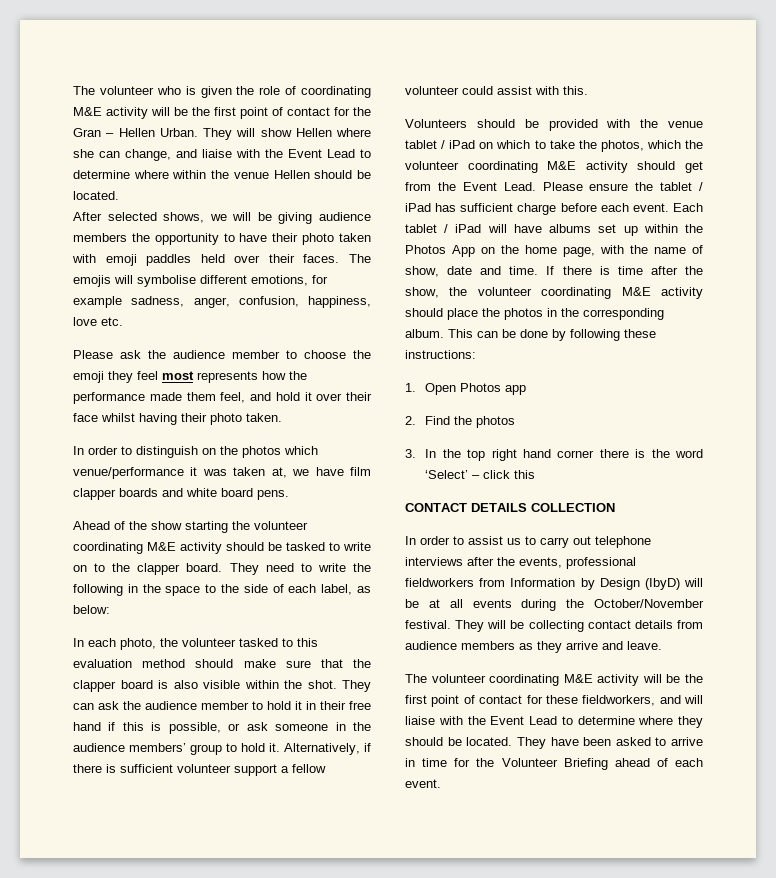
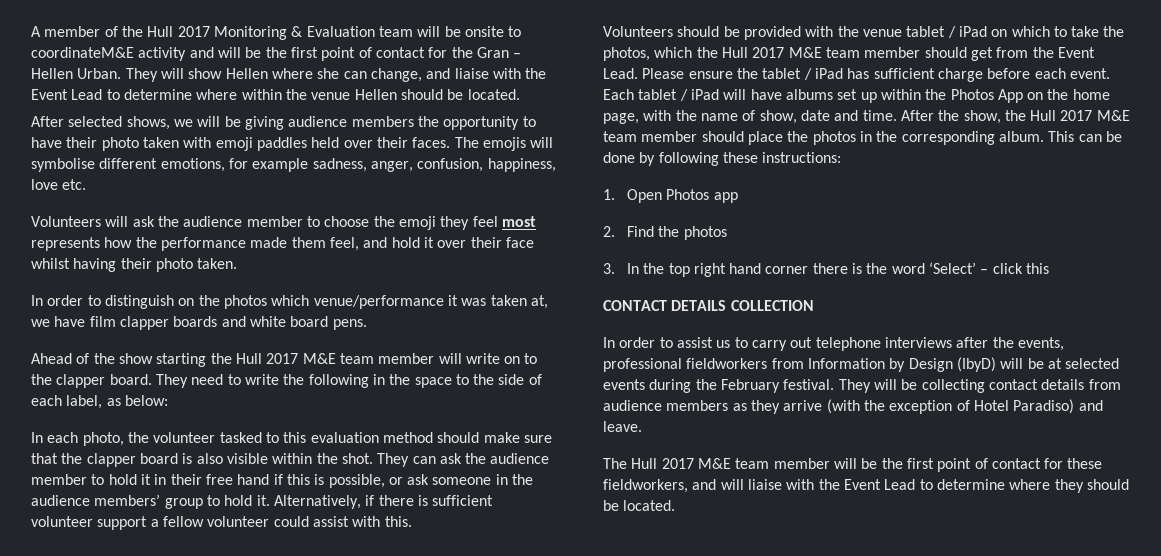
[73,86,371,98] [73,107,148,119] The volunteer who is given the role of coordinating M&E activity -> [31,26,522,40] [31,47,214,61] A member of the Hull 2017 Monitoring & Evaluation team will be onsite to coordinateM&E activity and
[73,350,113,359] Please -> [31,216,129,227] Volunteers will
[254,521,308,530] [73,542,340,554] volunteer coordinating M&E activity should be tasked to -> [235,353,462,364] Hull 2017 M&E team member will
[405,161,628,173] volunteer coordinating M&E activity -> [721,47,921,58] Hull 2017 M&E team member
[546,266,703,275] [405,287,703,299] If there is time after the show, the volunteer coordinating M&E activity -> [900,110,1130,124] [603,131,698,142] After the show, the Hull 2017 M&E team member
[449,599,463,608] all -> [1065,358,1120,369] selected
[594,599,704,608] October/November -> [720,379,780,393] February
[602,641,662,650] [405,674,640,686] and leave. // The volunteer coordinating M&E activity -> [826,399,1103,414] [603,421,642,432] [603,458,830,469] (with the exception of Hotel Paradiso) and leave. // The Hull 2017 M&E team member
[516,737,703,749] [405,758,703,770] [405,779,441,788] They have been asked to arrive in time for the Volunteer Briefing ahead of each event. -> (676, 505) none

